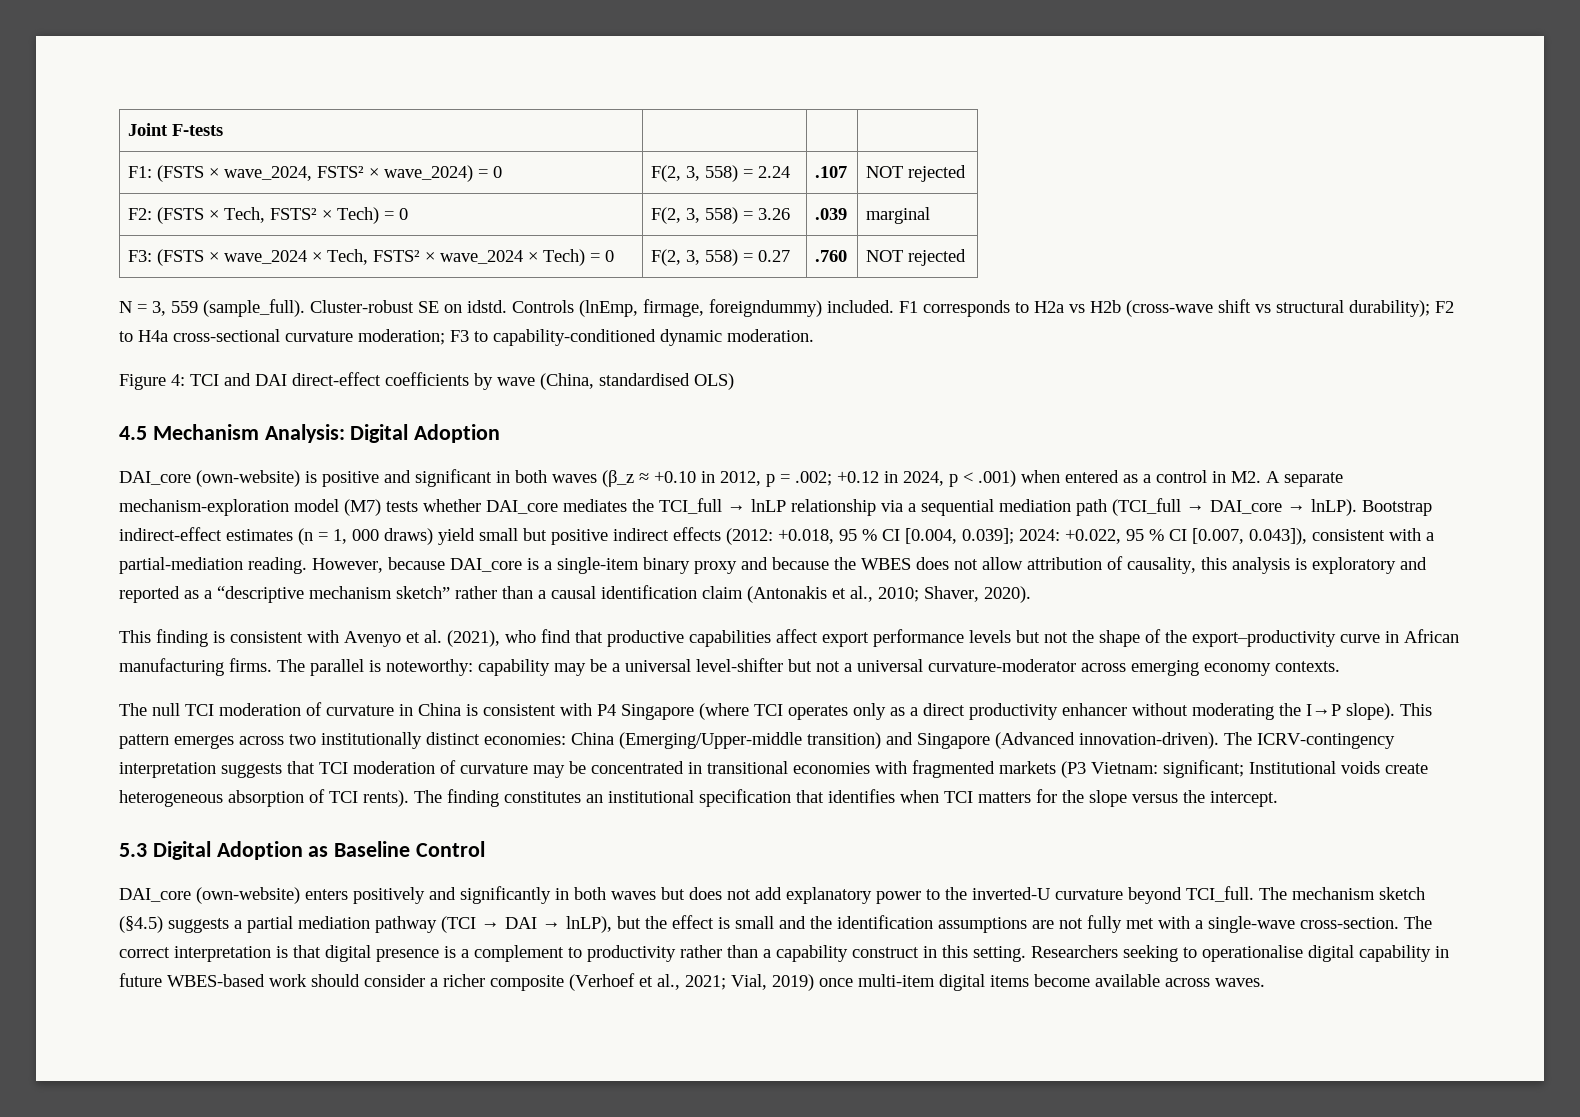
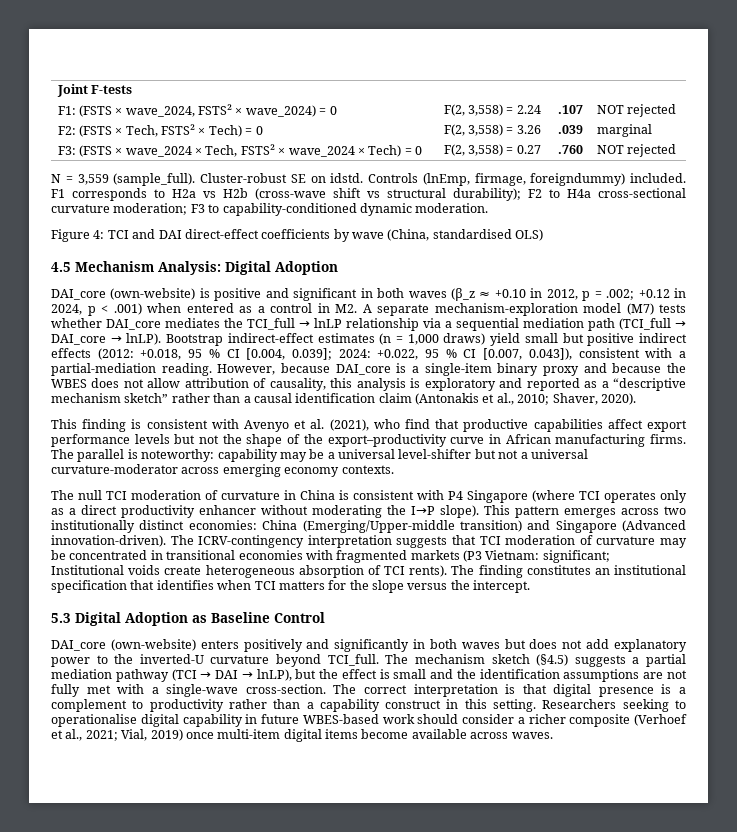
[686,165,739,182] 3, 558) -> [467,104,503,116] 3,558)
[686,207,739,224] 3, 558) -> [467,124,503,136] 3,558)
[686,249,739,266] 3, 558) -> [467,144,503,156] 3,558)
[152,301,198,316] 3, 559 -> [77,174,109,185] 3,559
[333,529,379,544] 1, 000 -> [407,334,439,345] 1,000

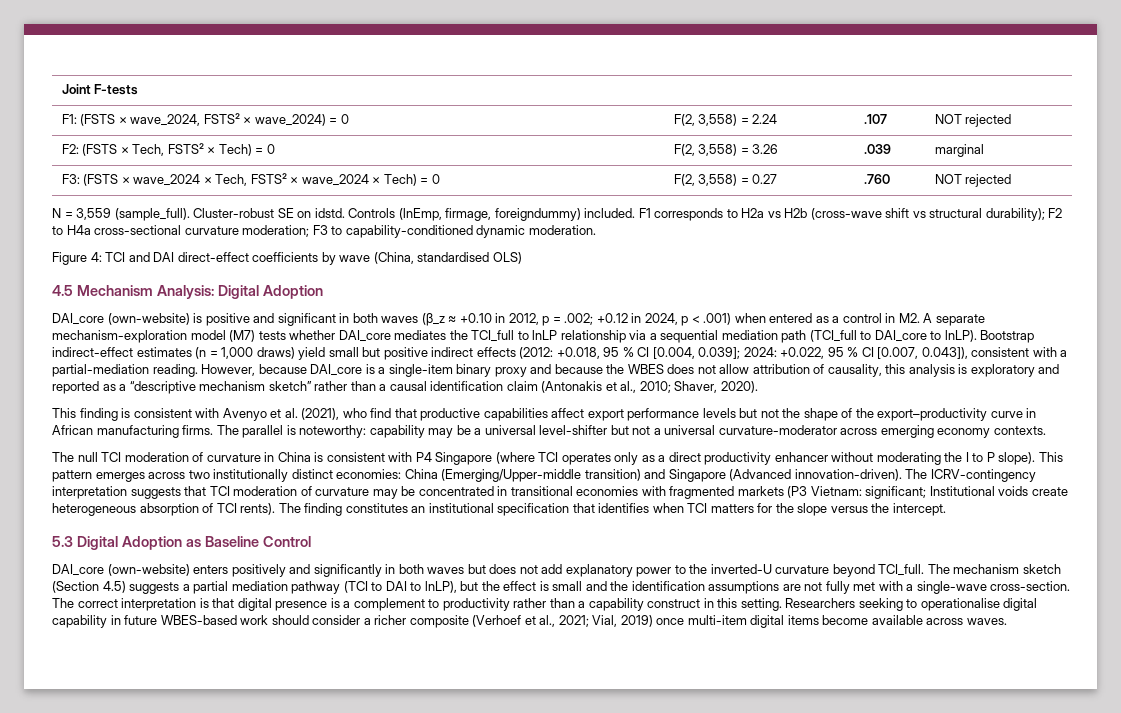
[299,321,310,328] → -> [517,331,529,340] to
[675,321,686,328] [51,334,122,345] → DAI_core → -> [860,330,942,342] to DAI_core to
[411,506,435,515] I→P -> [965,452,995,462] I to P
[536,654,569,666] (§4.5) -> [52,581,126,593] (Section 4.5)
[200,670,253,679] → DAI → -> [371,581,422,591] to DAI to

